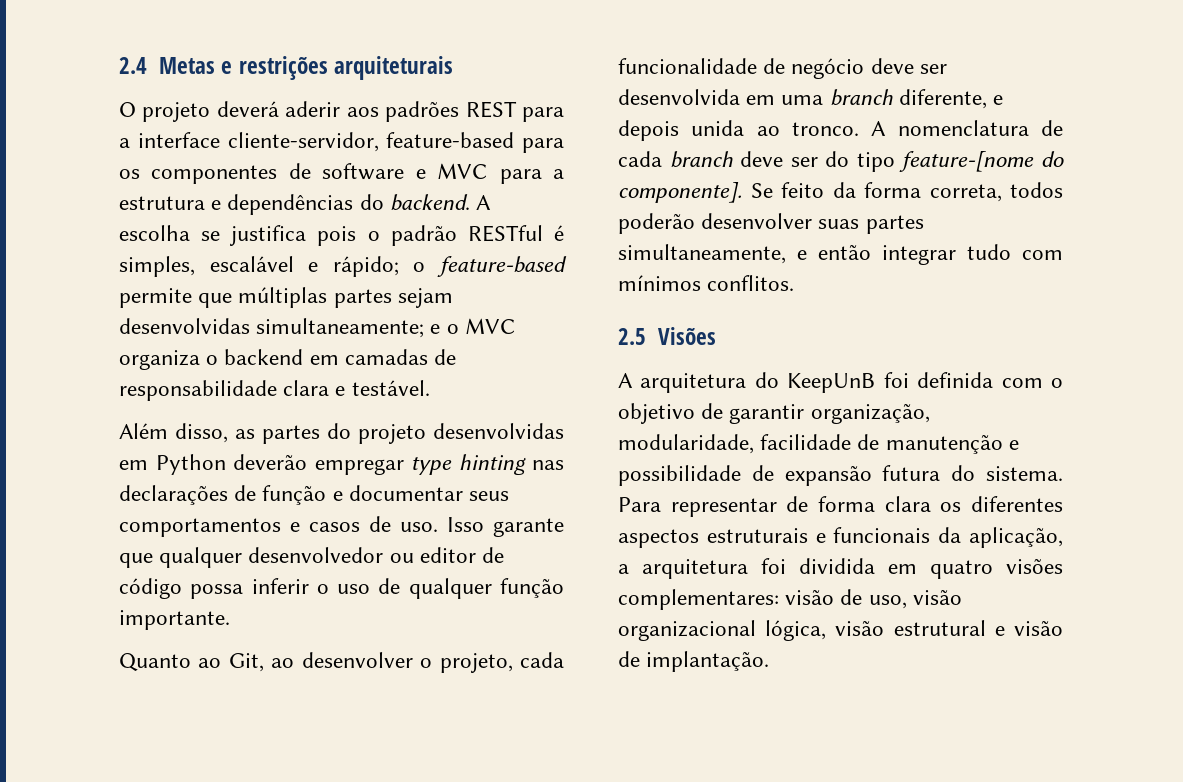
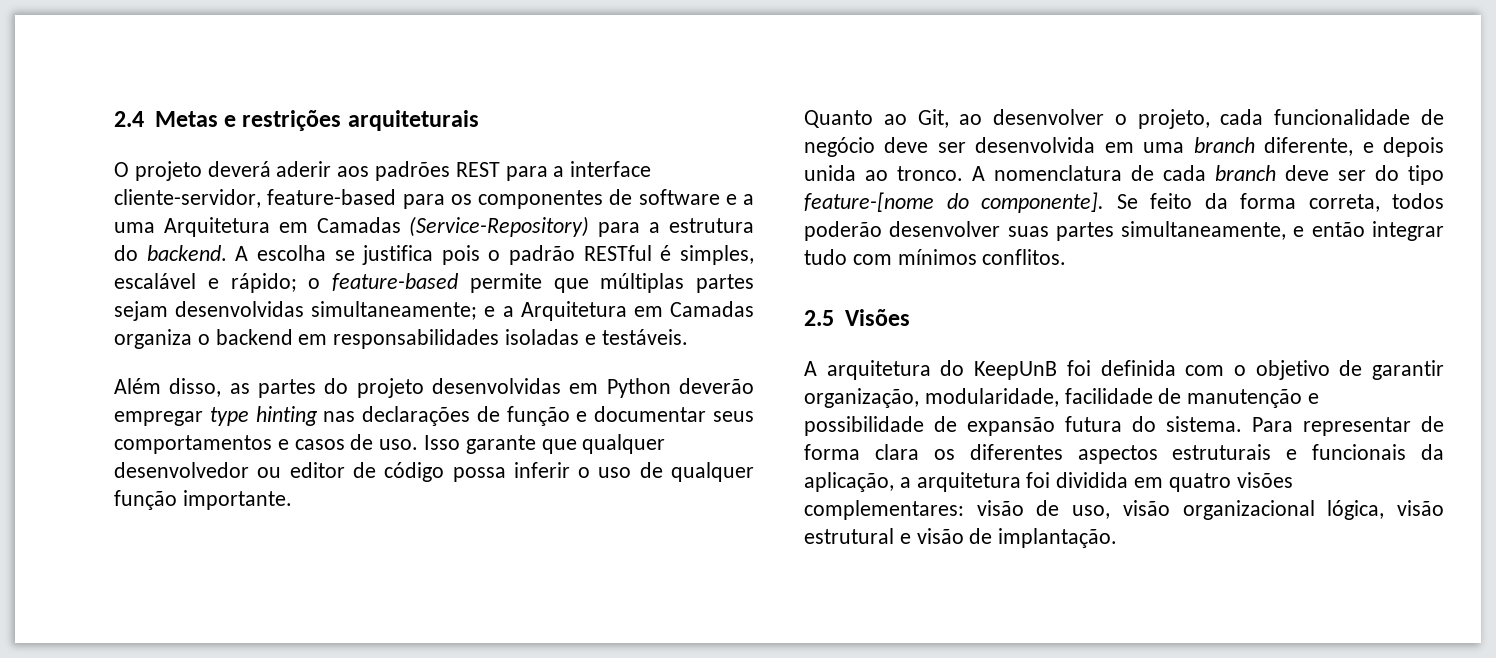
[437,163,489,179] MVC -> [743,194,754,205] [114,216,590,237] a uma Arquitetura em Camadas (Service-Repository)
[211,194,354,215] e dependências -> (754, 225) none
[446,318,516,334] [119,349,457,370] [119,380,430,401] o MVC organiza o backend em camadas de responsabilidade clara e testável. -> [502,301,754,321] [114,329,688,349] a Arquitetura em Camadas organiza o backend em responsabilidades isoladas e testáveis.

